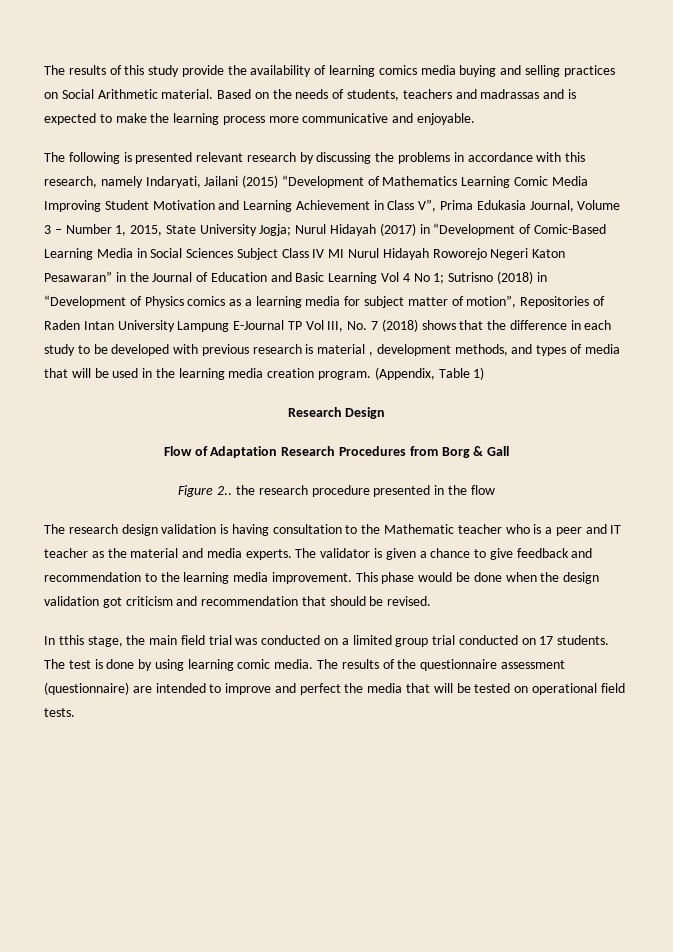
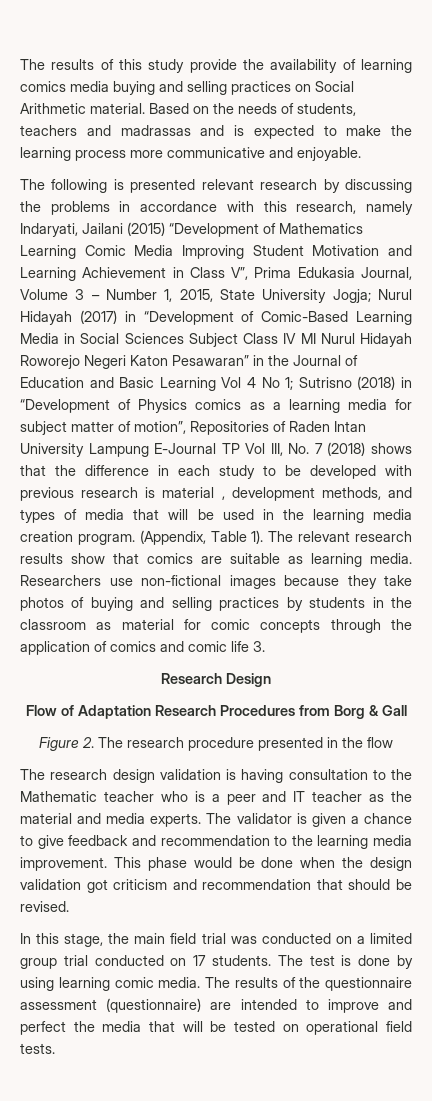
[473,367,485,380] 1) -> [251,530,412,544] [20,553,412,567] [20,575,412,589] [20,597,413,611] [20,619,412,633] [20,641,265,655] 1). The relevant research results show that comics are suitable as learning media. Researchers use non-fictional images because they take photos of buying and selling practices by students in the classroom as material for comic concepts through the application of comics and comic life 3.
[217,485,255,495] 2.. the -> [82,737,123,748] 2. The
[58,635,84,645] tthis -> [36,933,60,944] this

